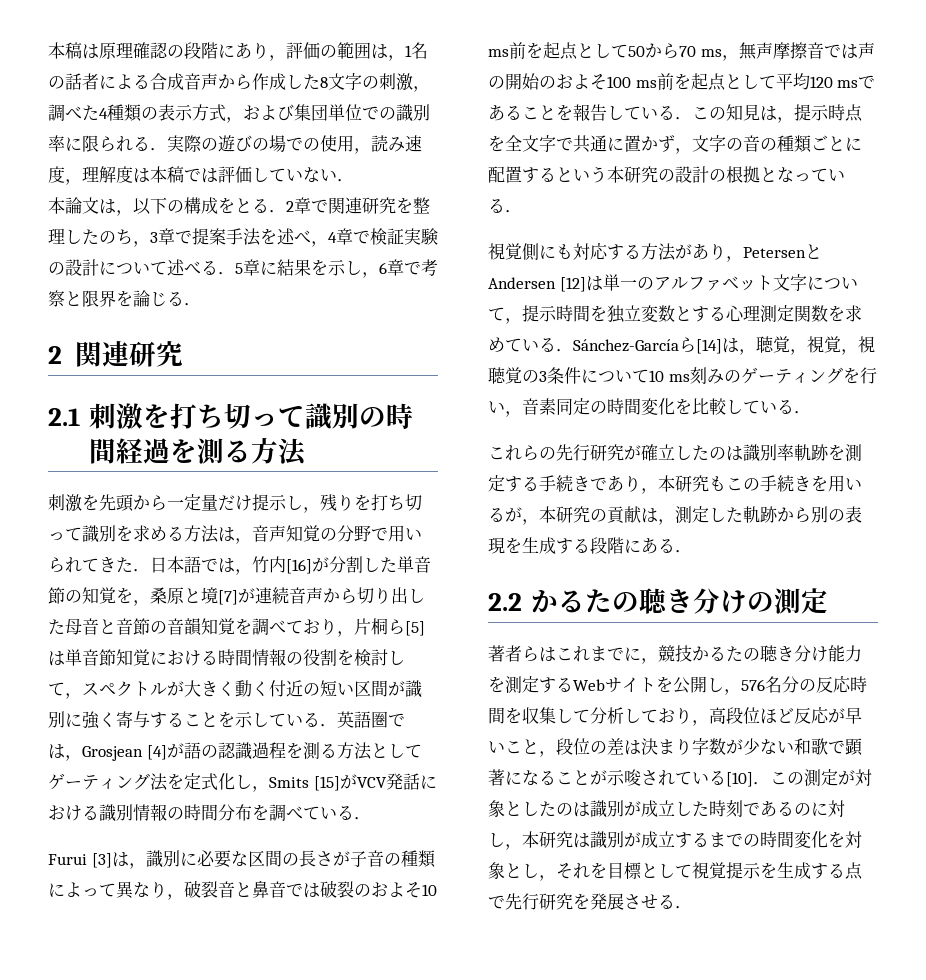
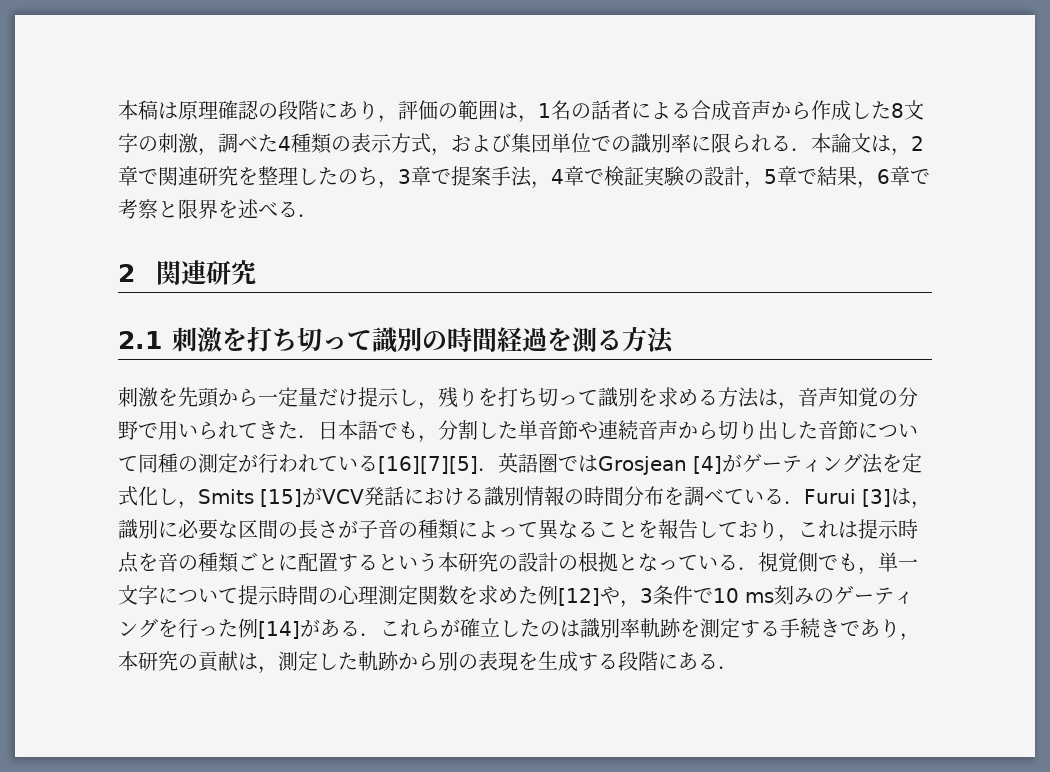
[167,135,422,154] [48,166,354,185] [48,197,286,216] 実際の遊びの場での使用，読み速度，理解度は本稿では評価していない． // 本論文は，以下の構成をとる． -> [811,133,911,156] 本論文は，
[260,228,311,245] を述べ -> (532, 176) none
[99,259,362,276] について述べる．5章に結果を示し -> [744,166,857,189] ，5章で結果
[133,290,167,307] 論じ -> [238,199,278,219] 述べ
[218,556,431,575] [48,587,255,606] は，竹内[16]が分割した単音節の知覚を，桑原と境[7]が -> [398,420,598,443] も，分割した単音節や
[65,618,425,637] [48,649,405,666] [48,680,422,699] [48,711,320,729] 母音と音節の音韻知覚を調べており，片桐ら[5]は単音節知覚における時間情報の役割を検討して，スペクトルが大きく動く付近の短い区間が識別に強く寄与することを示している -> [818,420,918,440] [118,453,478,474] 音節について同種の測定が行われている[16][7][5]
[65,755,82,761] ， -> (598, 463) none
[183,742,422,760] 語の認識過程を測る方法として -> (742, 463) none
(371, 818) // -> (804, 502) none
[150,880,437,900] [488,42,875,61] [488,73,876,91] [488,104,863,123] [488,135,743,154] り，破裂音と鼻音では破裂のおよそ10 ms前を起点として50から70 ms，無声摩擦音では声の開始のおよそ100 ms前を起点として平均120 msであることを報告している．この知見は，提示時点を全文字で共通に置かず，文字の -> [578,519,918,542] [118,552,158,573] ることを報告しており，これは提示時点を
[488,243,822,262] [488,274,773,292] // 視覚側にも対応する方法があり，PetersenとAndersen [12]は単一のアルファベット -> [758,552,918,575] 視覚側でも，単一
[505,318,522,324] ， -> (238, 595) none
[590,305,726,323] を独立変数とする -> [318,588,338,604] の
[505,336,875,355] [488,367,649,384] ている．Sánchez-Garcíaら[14]は，聴覚，視覚，視聴覚の3条件について -> [518,585,713,608] た例[12]や，3条件で
[488,398,811,417] [488,444,624,461] い，音素同定の時間変化を比較している． // これらの先行研究 -> [198,618,440,639] った例[14]がある．これら
[709,475,862,492] [488,506,590,525] もこの手続きを用いるが，本研究 -> (178, 661) none
[488,588,828,615] [488,645,862,664] [488,676,867,695] [488,707,862,726] [488,738,863,757] [488,769,872,787] [488,800,845,818] [488,831,862,850] [488,862,863,881] [488,893,692,910] // 2.2かるたの聴き分けの測定 // 著者らはこれまでに，競技かるたの聴き分け能力を測定するWebサイトを公開し，576名分の反応時間を収集して分析しており，高段位ほど反応が早いこと，段位の差は決まり字数が少ない和歌で顕著になることが示唆されている[10]．この測定が対象としたのは識別が成立した時刻であるのに対し，本研究は識別が成立するまでの時間変化を対象とし，それを目標として視覚提示を生成する点で先行研究を発展させる． -> (738, 667) none

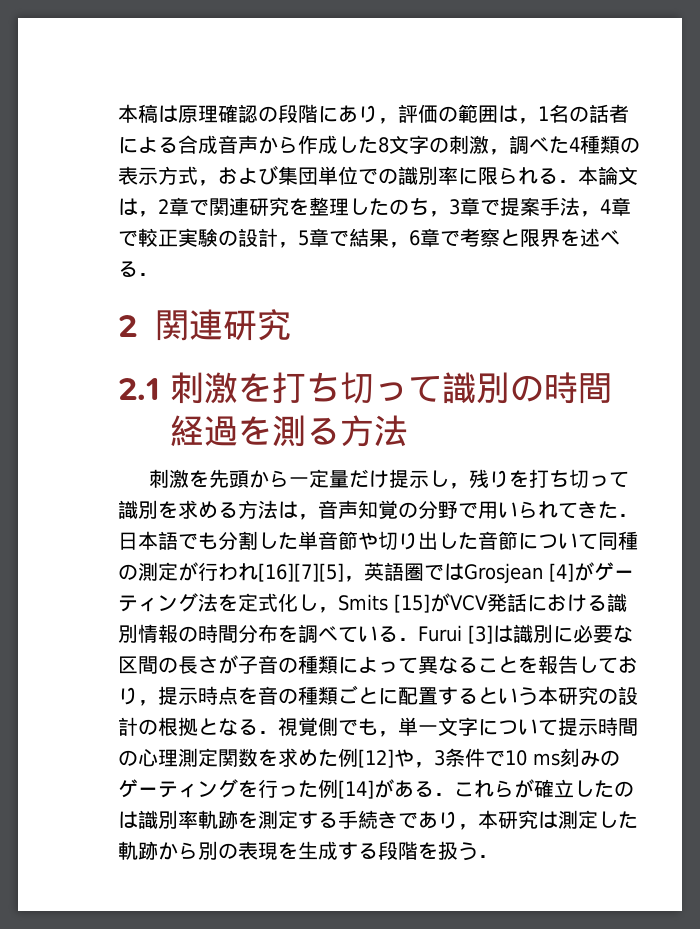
[604,166,644,186] 検証 -> [138,228,178,247] 較正
[418,435,438,443] ， -> (218, 541) none
[598,420,718,440] 連続音声から -> (378, 541) none
[318,455,498,474] ている[16][7][5]． -> [258,563,364,582] [16][7][5]，
[910,501,931,509] ， -> (513, 634) none
[798,520,858,539] これは -> (158, 703) none
[658,555,718,570] ってい -> (238, 727) none
[178,651,278,674] の貢献は， -> [538,811,558,829] は
[658,652,718,670] にある -> [418,841,478,861] を扱う

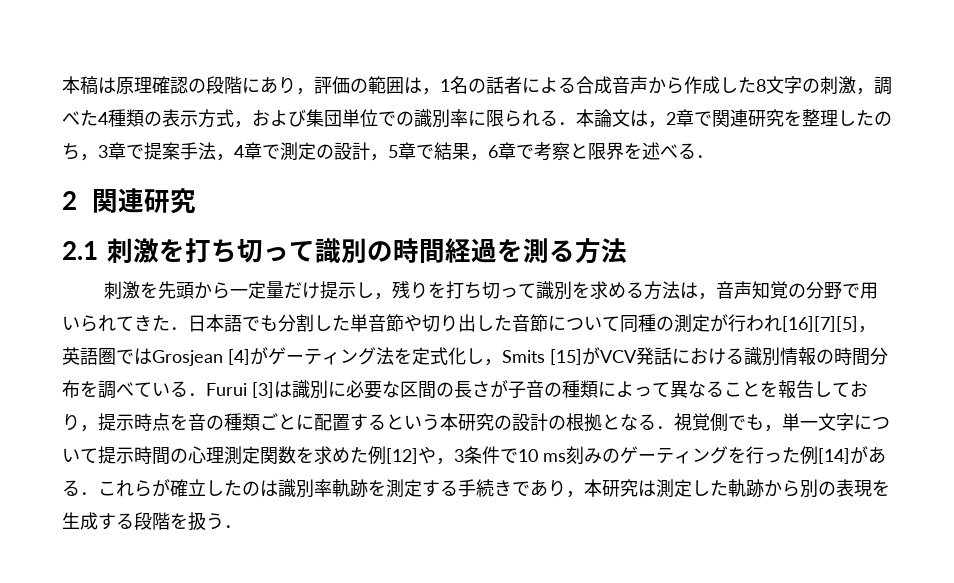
[138,228,218,247] 較正実験 -> [280,142,316,161] 測定

